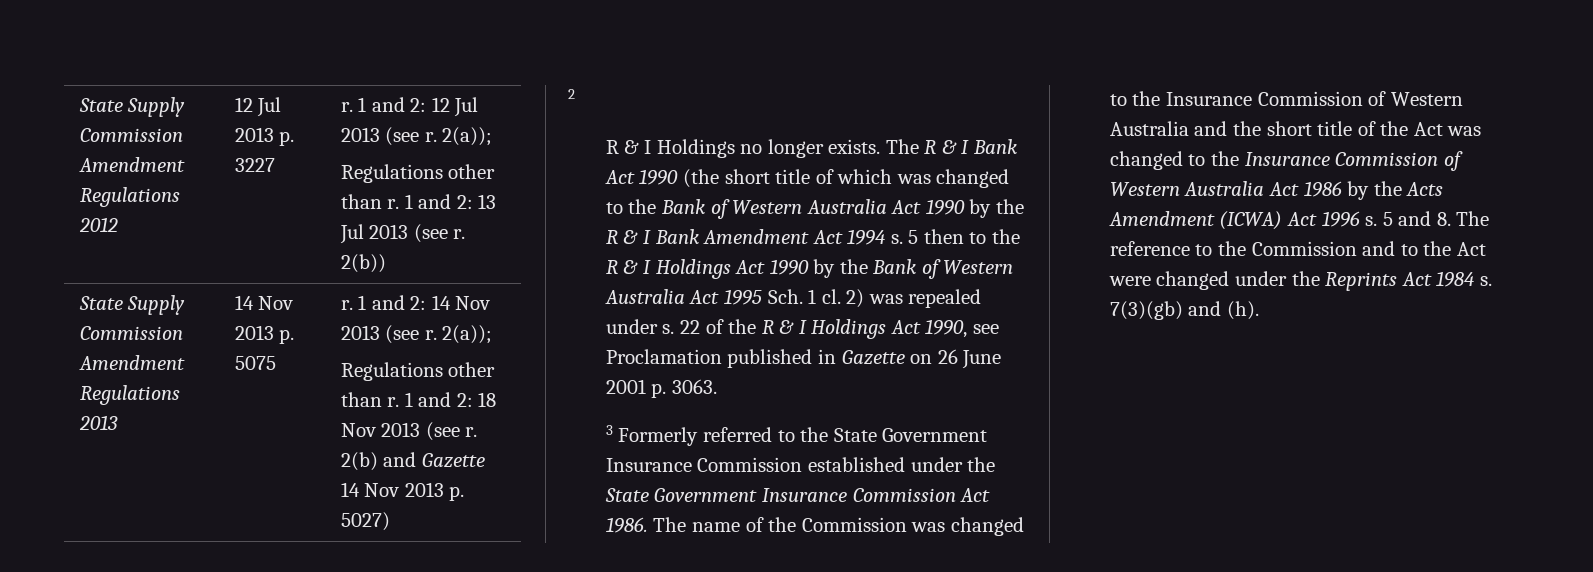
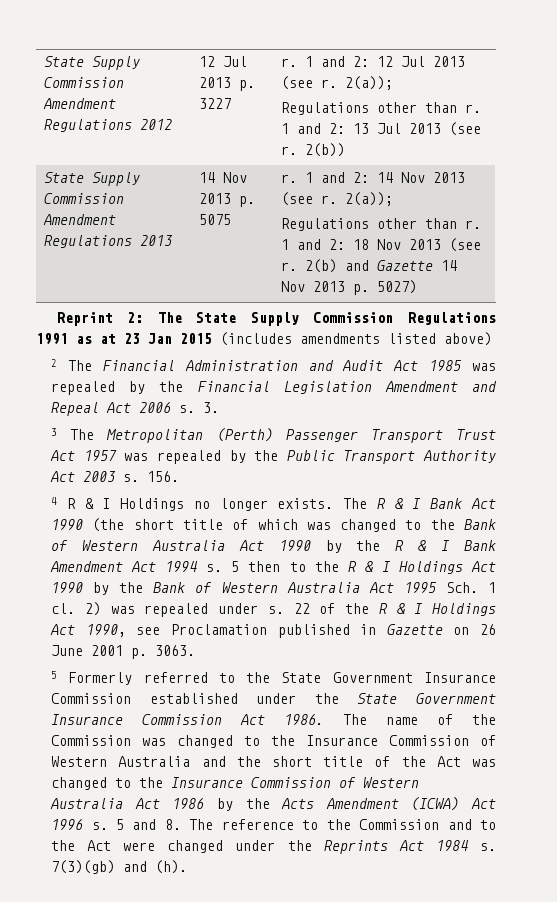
[568,89,575,99] 2 // -> [56,312,496,326] [36,332,492,346] [51,359,496,372] [51,381,497,395] [51,401,220,416] [51,428,496,443] [50,450,496,464] [50,471,180,482] [51,497,58,505] Reprint 2: The State Supply Commission Regulations 1991 as at 23 Jan 2015 (includes amendments listed above) // 2 The Financial Administration and Audit Act 1985 was repealed by the Financial Legislation Amendment and Repeal Act 2006 s. 3. // 3 The Metropolitan (Perth) Passenger Transport Trust Act 1957 was repealed by the Public Transport Authority Act 2003 s. 156. // 4
[605,425,613,435] 3 -> [51,671,58,679] 5

